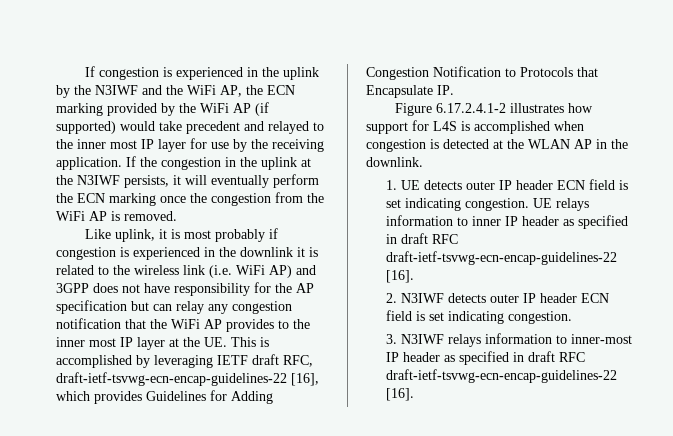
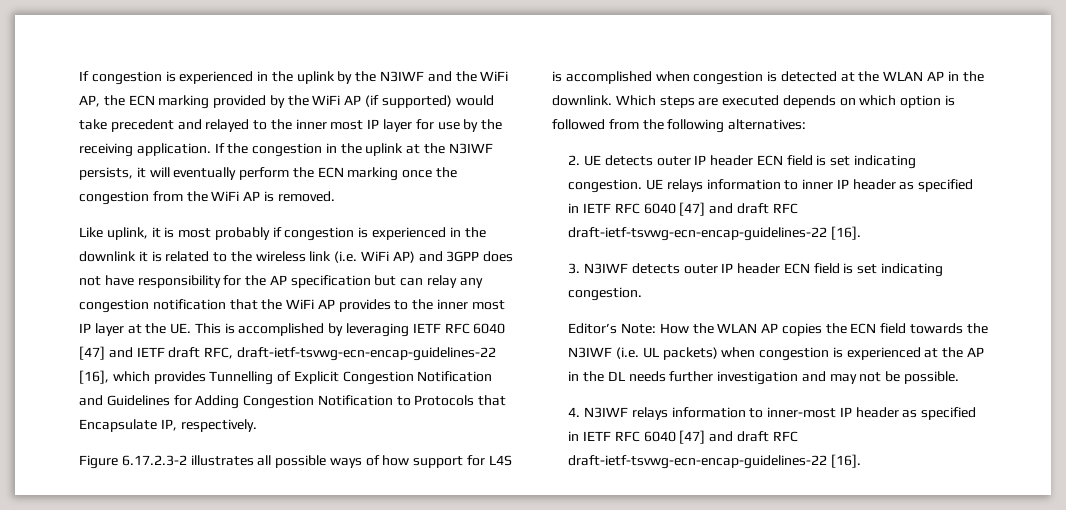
(248, 360) none -> [444,323,506,334] [79,346,165,360] RFC 6040 [47] and IETF
(142, 397) none -> [209,371,493,385] [79,395,103,406] Tunnelling of Explicit Congestion Notification and
[437,85,454,95] IP. -> [160,419,257,432] IP, respectively.
[435,103,564,113] 6.17.2.4.1-2 illustrates -> [121,455,380,468] 6.17.2.3-2 illustrates all possible ways of
[386,180,398,190] // 1. -> [615,95,956,108] [552,119,807,133] [568,155,581,165] Which steps are executed depends on which option is followed from the following alternatives: // 2.
(398, 239) none -> [583,202,734,216] IETF RFC 6040 [47] and
[386,293,398,303] 2. -> [568,263,581,274] 3.
[386,334,398,344] 3. -> [568,323,988,336] [568,347,985,361] [568,371,960,385] [568,407,581,417] Editor’s Note: How the WLAN AP copies the ECN field towards the N3IWF (i.e. UL packets) when congestion is experienced at the AP in the DL needs further investigation and may not be possible. // 4.
(525, 357) none -> [583,430,734,444] IETF RFC 6040 [47] and

